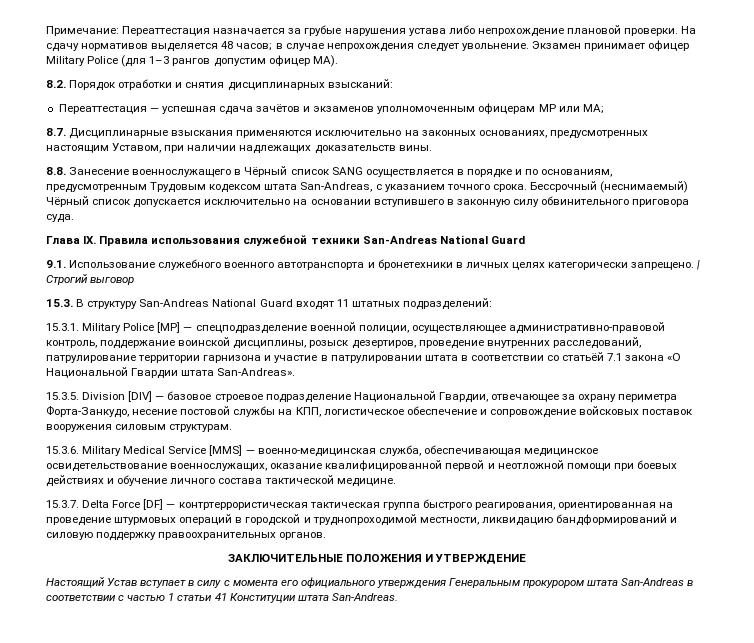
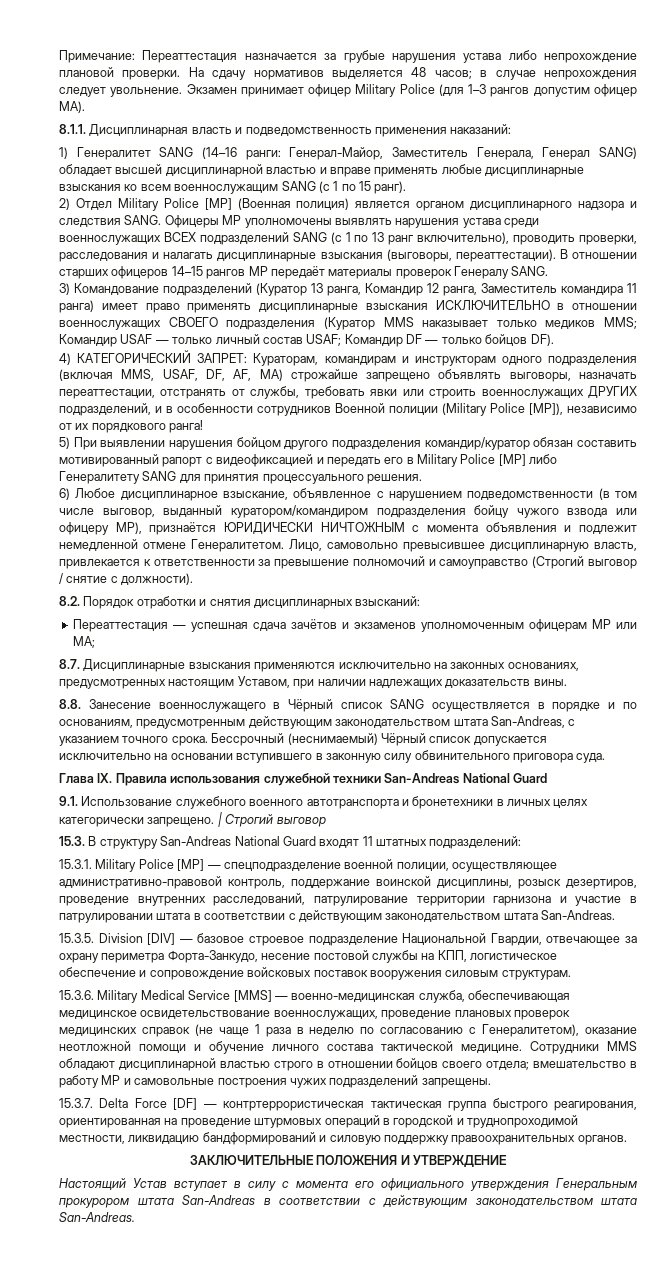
(338, 61) none -> [59,124,512,137] [59,147,637,160] [59,164,584,177] [59,181,407,194] [59,198,637,211] [59,215,539,228] [59,232,638,245] [59,249,637,262] [59,266,549,279] [59,283,637,296] [59,300,637,313] [59,317,637,330] [59,334,554,347] [59,350,637,366] [59,369,638,382] [59,386,638,399] [59,403,637,416] [59,420,204,433] [59,437,637,450] [59,454,558,467] [59,471,422,484] [59,488,637,501] [59,505,637,518] [59,522,637,535] [59,539,637,552] [59,556,637,569] [59,573,194,585] // 8.1.1. Дисциплинарная власть и подведомственность применения наказаний: // 1) Генералитет SANG (14–16 ранги: Генерал-Майор, Заместитель Генерала, Генерал SANG) обладает высшей дисциплинарной властью и вправе применять любые дисциплинарные взыскания ко всем военнослужащим SANG (с 1 по 15 ранг). // 2) Отдел Military Police [MP] (Военная полиция) является органом дисциплинарного надзора и следствия SANG. Офицеры MP уполномочены выявлять нарушения устава среди военнослужащих ВСЕХ подразделений SANG (с 1 по 13 ранг включительно), проводить проверки, расследования и налагать дисциплинарные взыскания (выговоры, переаттестации). В отношении старших офицеров 14–15 рангов MP передаёт материалы проверок Генералу SANG. // 3) Командование подразделений (Куратор 13 ранга, Командир 12 ранга, Заместитель командира 11 ранга) имеет право применять дисциплинарные взыскания ИСКЛЮЧИТЕЛЬНО в отношении военнослужащих СВОЕГО подразделения (Куратор MMS наказывает только медиков MMS; Командир USAF — только личный состав USAF; Командир DF — только бойцов DF). // 4) КАТЕГОРИЧЕСКИЙ ЗАПРЕТ: Кураторам, командирам и инструкторам одного подразделения (включая MMS, USAF, DF, AF, MA) строжайше запрещено объявлять выговоры, назначать переаттестации, отстранять от службы, требовать явки или строить военнослужащих ДРУГИХ подразделений, и в особенности сотрудников Военной полиции (Military Police [MP]), независимо от их порядкового ранга! // 5) При выявлении нарушения бойцом другого подразделения командир/куратор обязан составить мотивированный рапорт с видеофиксацией и передать его в Military Police [MP] либо Генералитету SANG для принятия процессуального решения. // 6) Любое дисциплинарное взыскание, объявленное с нарушением подведомственности (в том числе выговор, выданный куратором/командиром подразделения бойцу чужого взвода или офицеру MP), признаётся ЮРИДИЧЕСКИ НИЧТОЖНЫМ с момента объявления и подлежит немедленной отмене Генералитетом. Лицо, самовольно превысившее дисциплинарную власть, привлекается к ответственности за превышение полномочий и самоуправство (Строгий выговор / снятие с должности).
[150,182,262,193] Трудовым кодексом -> [248,716,451,729] действующим законодательством
[547,352,682,361] [46,367,296,379] со статьёй 7.1 закона «О Национальной Гвардии штата San-Andreas». -> [288,910,615,923] с действующим законодательством штата San-Andreas.
[270,460,677,471] [46,475,104,487] оказание квалифицированной первой и неотложной помощи при боевых действиях -> [381,1010,570,1020] [59,1024,637,1037] [59,1041,186,1053] проведение плановых проверок медицинских справок (не чаще 1 раза в неделю по согласованию с Генералитетом), оказание неотложной помощи
(396, 482) none -> [530,1041,637,1054] [59,1058,637,1071] [59,1075,491,1088] Сотрудники MMS обладают дисциплинарной властью строго в отношении бойцов своего отдела; вмешательство в работу MP и самовольные построения чужих подразделений запрещены.
[127,593,296,603] частью 1 статьи 41 Конституции -> [383,1195,593,1208] действующим законодательством

